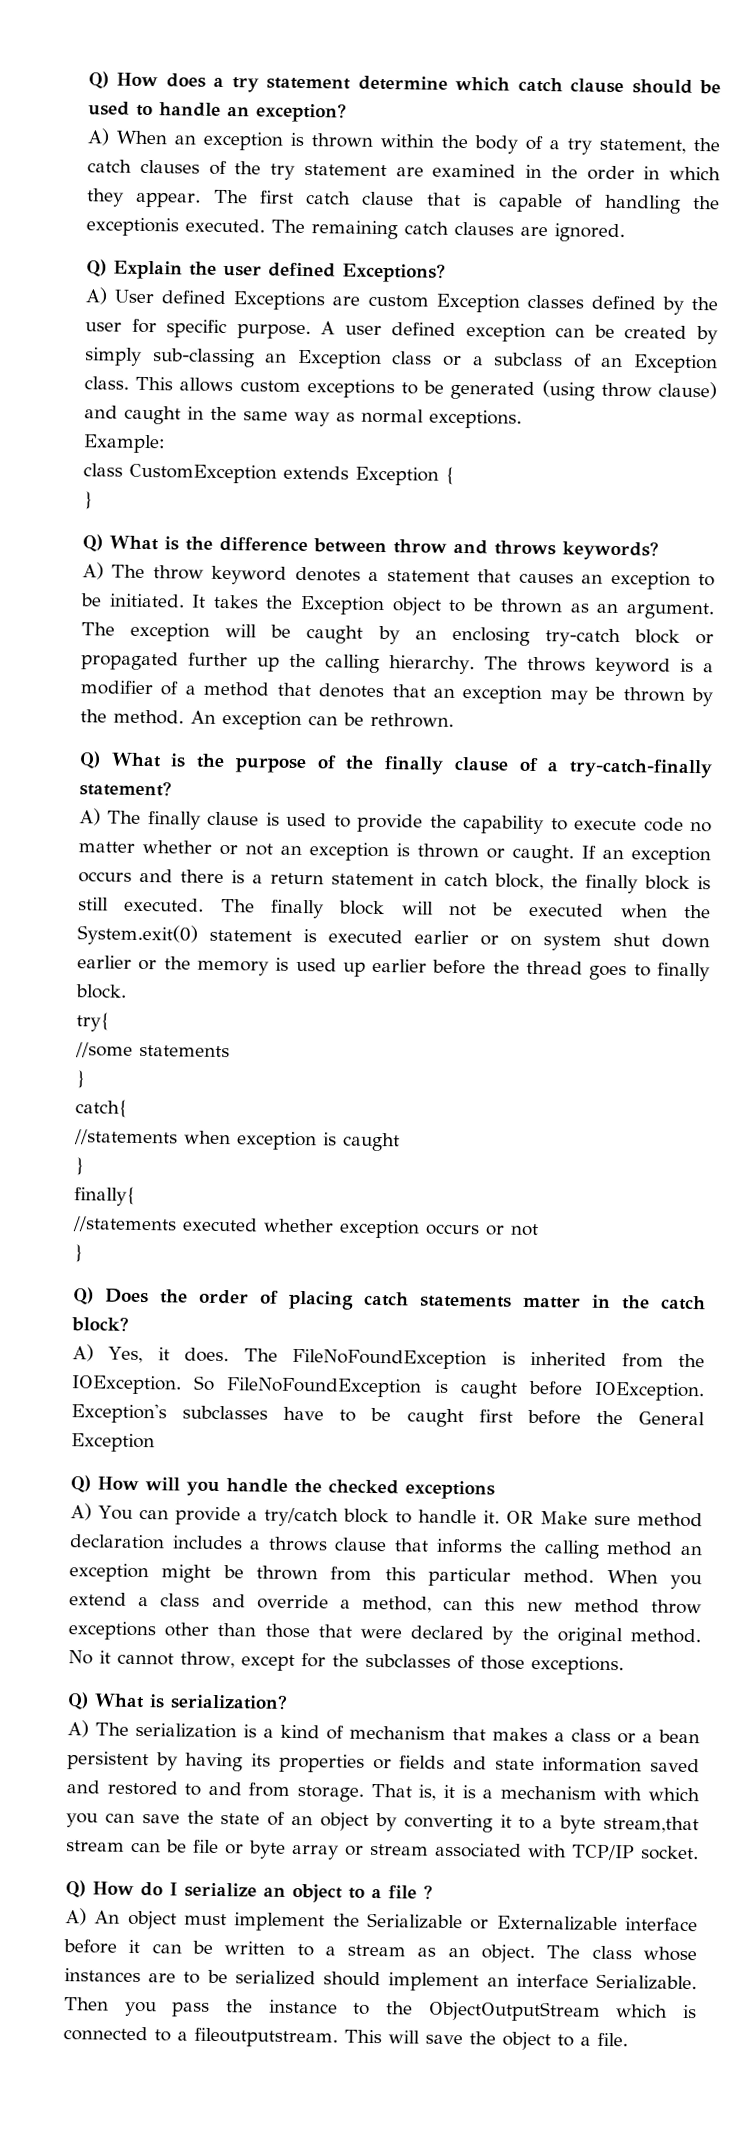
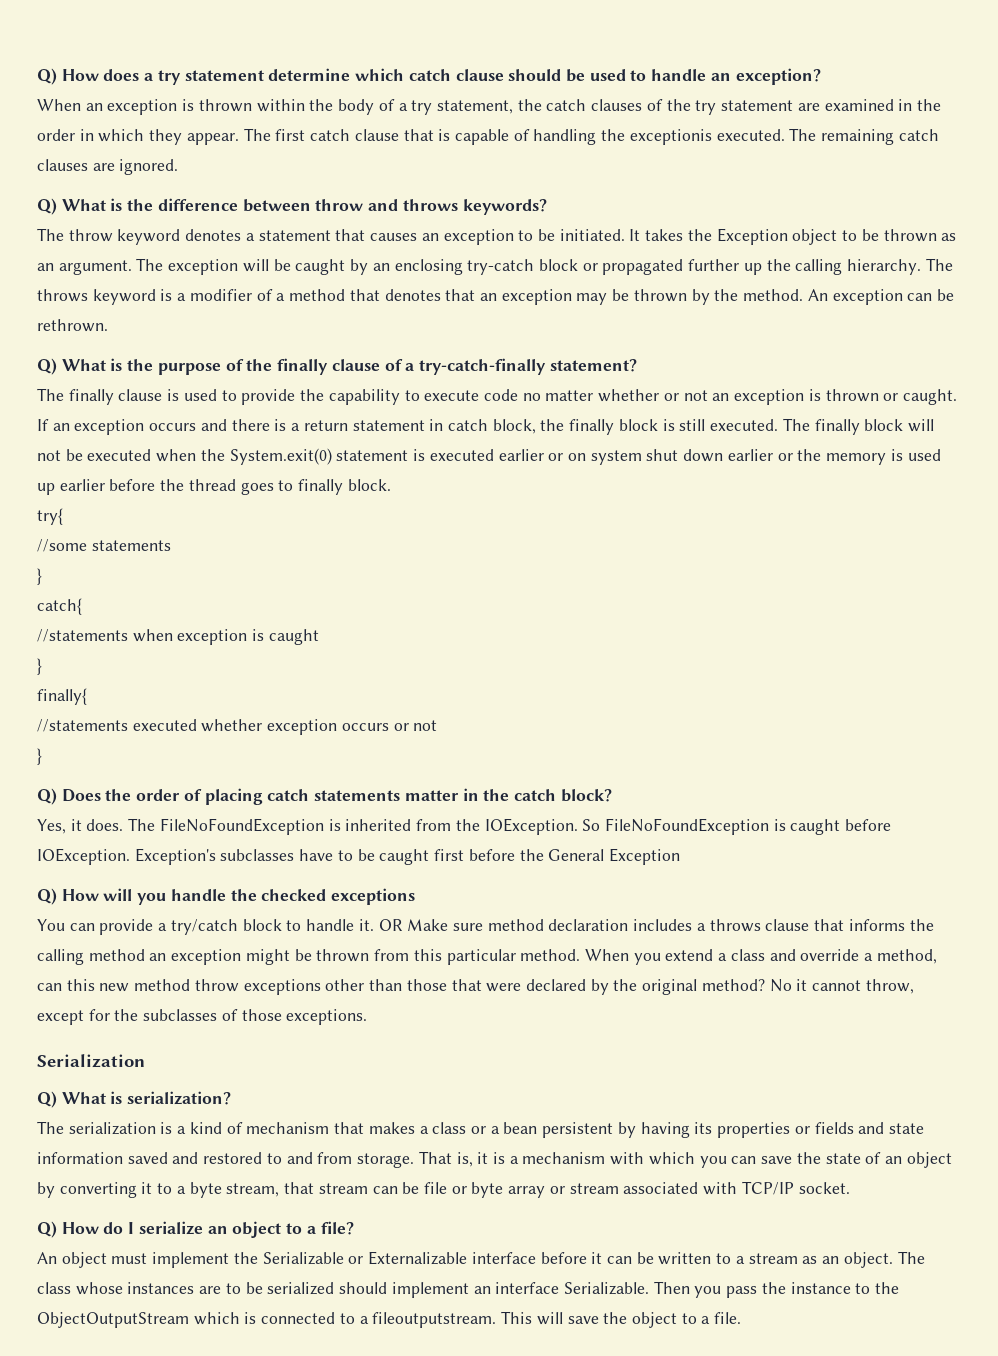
[87,128,110,146] A) -> (821, 76) none
[86,259,446,283] [85,287,719,315] [85,318,718,345] [84,347,719,374] [84,376,717,401] [84,405,522,429] [83,434,166,454] [83,463,456,486] [83,491,94,510] // Q) Explain the user defined Exceptions? // A) User defined Exceptions are custom Exception classes defined by the user for specific purpose. A user defined exception can be created by simply sub-classing an Exception class or a subclass of an Exception class. This allows custom exceptions to be generated (using throw clause) and caught in the same way as normal exceptions. // Example: // class CustomException extends Exception { // } -> (179, 167) none
[82,562,104,580] A) -> (547, 207) none
[79,808,101,826] A) -> (637, 365) none
[72,1344,94,1362] A) -> (612, 795) none
[70,1503,92,1521] A) -> (416, 896) none
[630,1628,701,1644] method. -> [701,979,765,991] method?
(624, 1666) none -> [37,1054,145,1068] // Serialization
[67,1720,89,1738] A) -> (232, 1098) none
[602,1815,699,1834] stream,that -> [226,1182,315,1197] stream, that
[388,1884,433,1900] [65,1908,87,1926] file ? // A) -> [320,1221,354,1235] file? //

